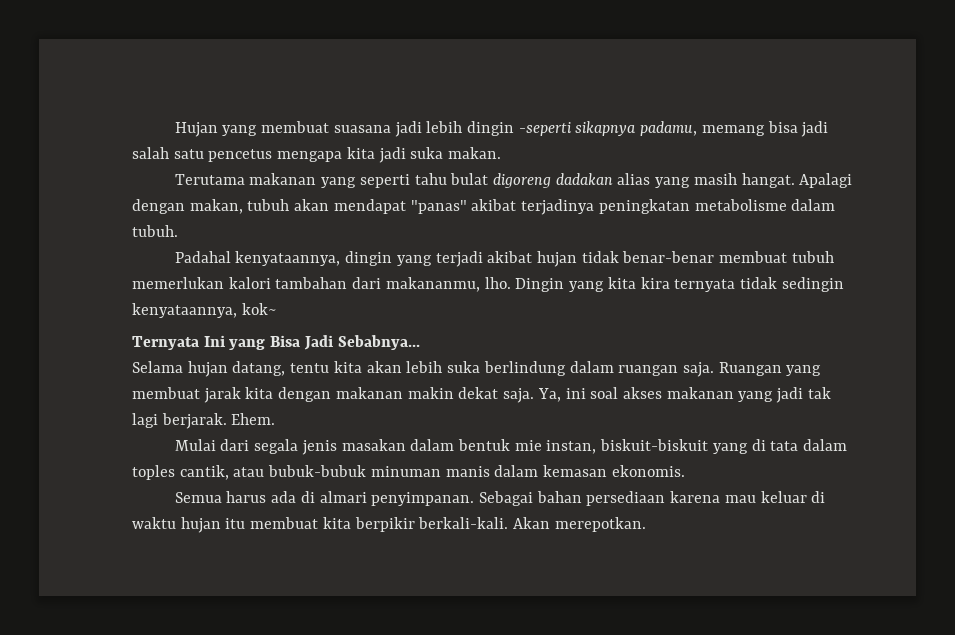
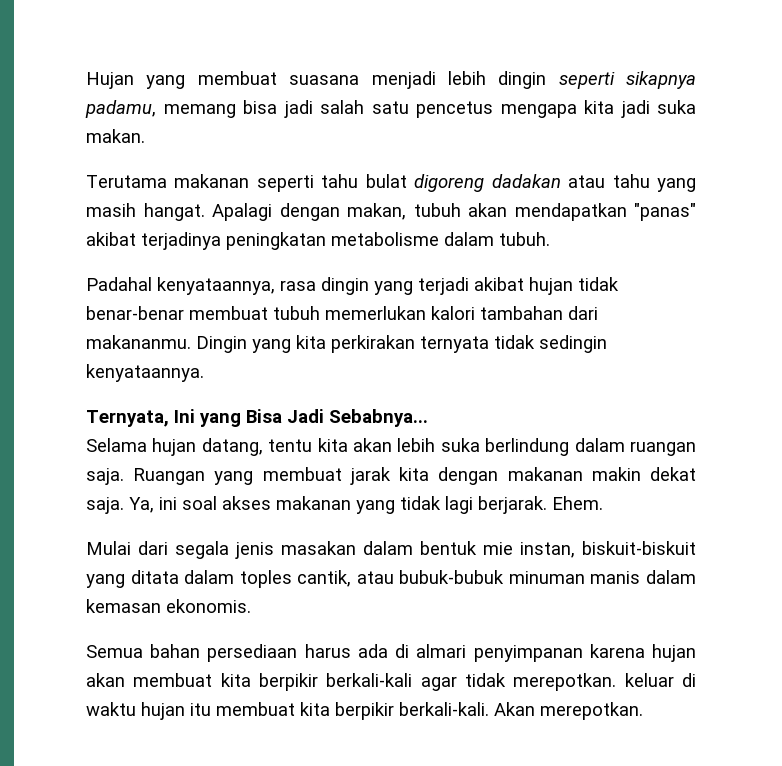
[394,121,422,137] jadi -> [371,71,436,89] menjadi
[518,122,572,136] -seperti -> [558,72,615,89] seperti
[321,177,357,188] yang -> (250, 181) none
[617,173,651,185] alias -> [568,174,650,188] atau tahu
[333,199,406,214] mendapat -> [514,203,627,221] mendapatkan
(341, 258) none -> [280,280,316,291] rasa
[385,277,511,292] makananmu, lho. -> [86,335,191,349] makananmu.
[640,277,670,289] kira -> [331,335,415,353] perkirakan
[132,303,277,318] [132,336,199,350] kenyataannya, kok~ // Ternyata -> [86,364,204,382] [86,410,169,427] kenyataannya. // Ternyata,
[776,387,831,403] jadi tak -> [400,496,441,510] tidak
[751,439,799,451] di tata -> [130,570,179,584] ditata
(222, 497) none -> [150,644,298,662] bahan persediaan
[371,491,756,506] penyimpanan. Sebagai bahan persediaan karena mau -> [473,644,696,662] [86,673,617,691] penyimpanan karena hujan akan membuat kita berpikir berkali-kali agar tidak merepotkan.

